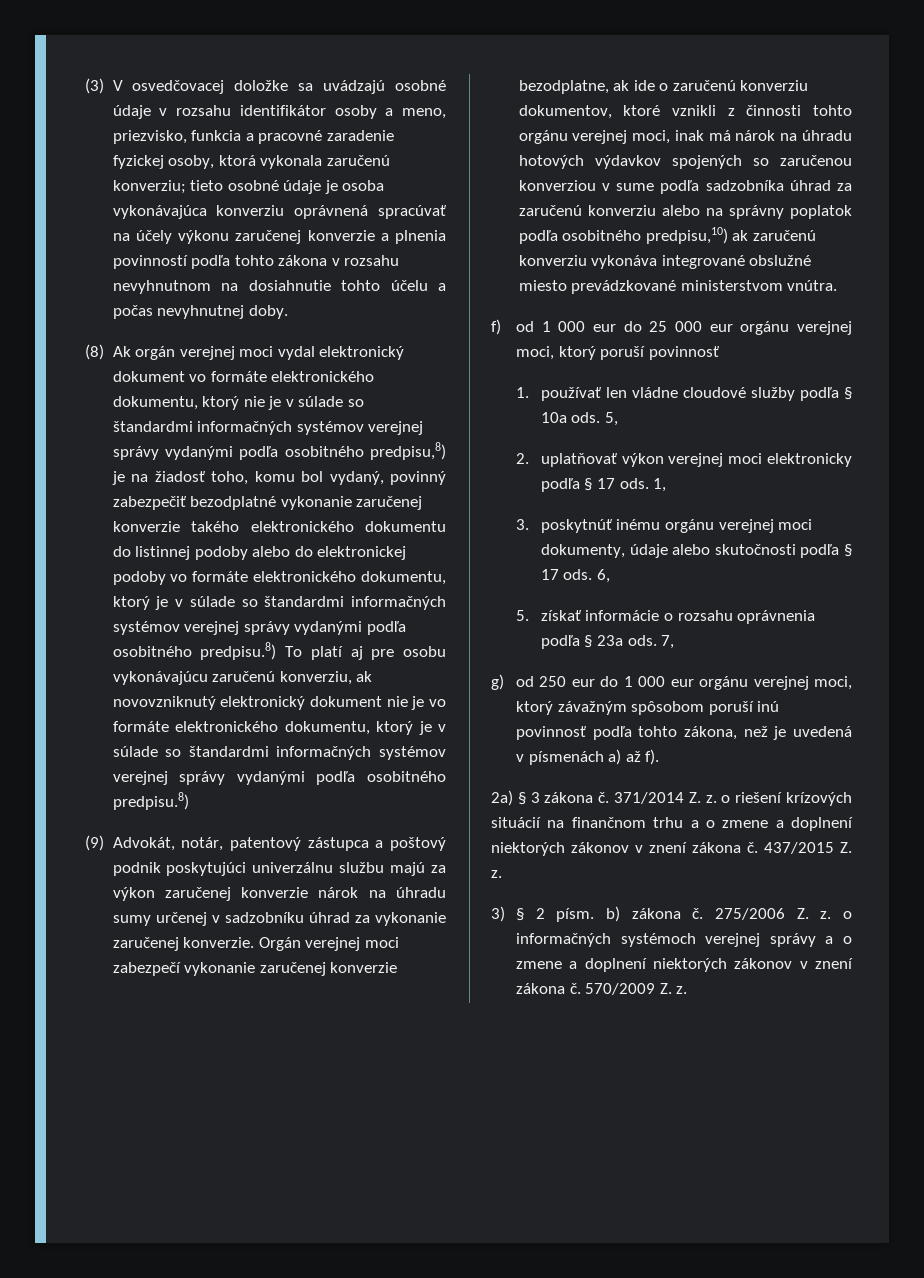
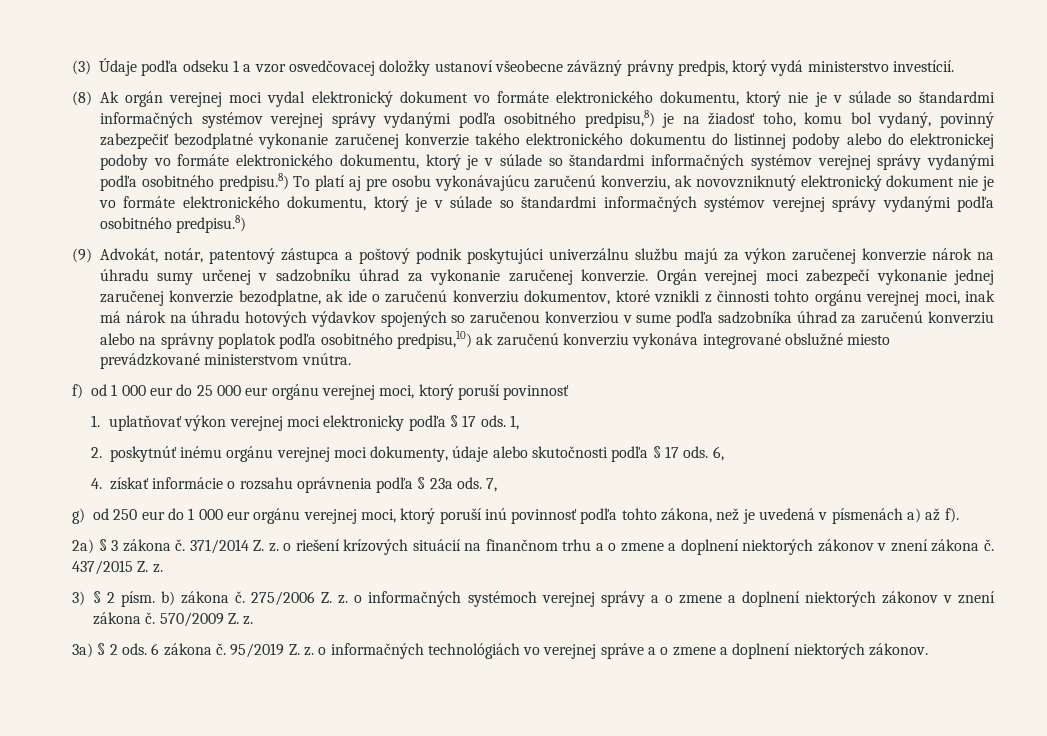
[112,80,446,94] [112,105,446,119] [112,130,394,144] [112,155,390,169] [112,180,385,194] [112,205,446,219] [112,230,446,244] [112,255,400,269] [112,280,446,294] [112,305,288,319] V osvedčovacej doložke sa uvádzajú osobné údaje v rozsahu identifikátor osoby a meno, priezvisko, funkcia a pracovné zaradenie fyzickej osoby, ktorá vykonala zaručenú konverziu; tieto osobné údaje je osoba vykonávajúca konverziu oprávnená spracúvať na účely výkonu zaručenej konverzie a plnenia povinností podľa tohto zákona v rozsahu nevyhnutnom na dosiahnutie tohto účelu a počas nevyhnutnej doby. -> [99,58,955,76] Údaje podľa odseku 1 a vzor osvedčovacej doložky ustanoví všeobecne záväzný právny predpis, ktorý vydá ministerstvo investícií.
(256, 969) none -> [954,269,995,285] jednej
[540,387,852,401] [540,412,619,426] [515,453,529,464] používať len vládne cloudové služby podľa § 10a ods. 5, // 2. -> (100, 421) none
[515,519,529,530] 3. -> [90,447,102,458] 2.
[515,610,529,621] 5. -> [90,478,102,489] 4.
[557,701,705,715] závažným spôsobom -> (436, 516) none
(688, 990) none -> [72,643,929,659] // 3a) § 2 ods. 6 zákona č. 95/2019 Z. z. o informačných technológiách vo verejnej správe a o zmene a doplnení niektorých zákonov.

